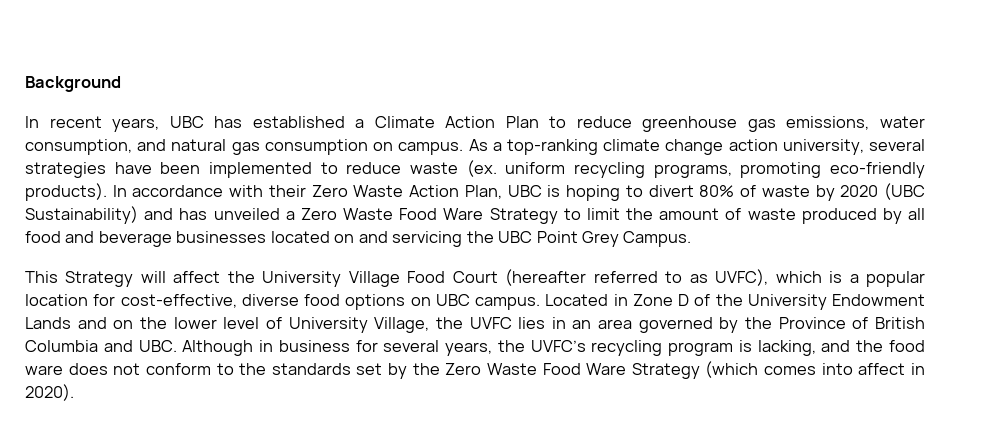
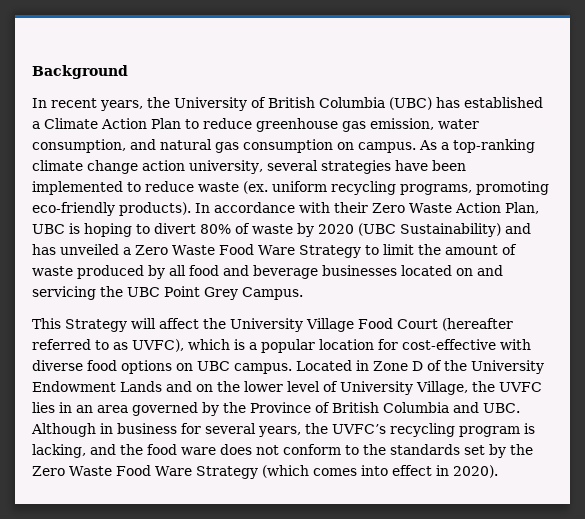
[169,116,204,128] UBC -> [147,97,432,111] the University of British Columbia (UBC)
[786,116,870,130] emissions, -> [370,118,434,130] emission,
[120,294,237,308] cost-effective, -> [402,339,531,350] cost-effective with
[858,363,906,375] affect -> [391,465,432,476] effect

